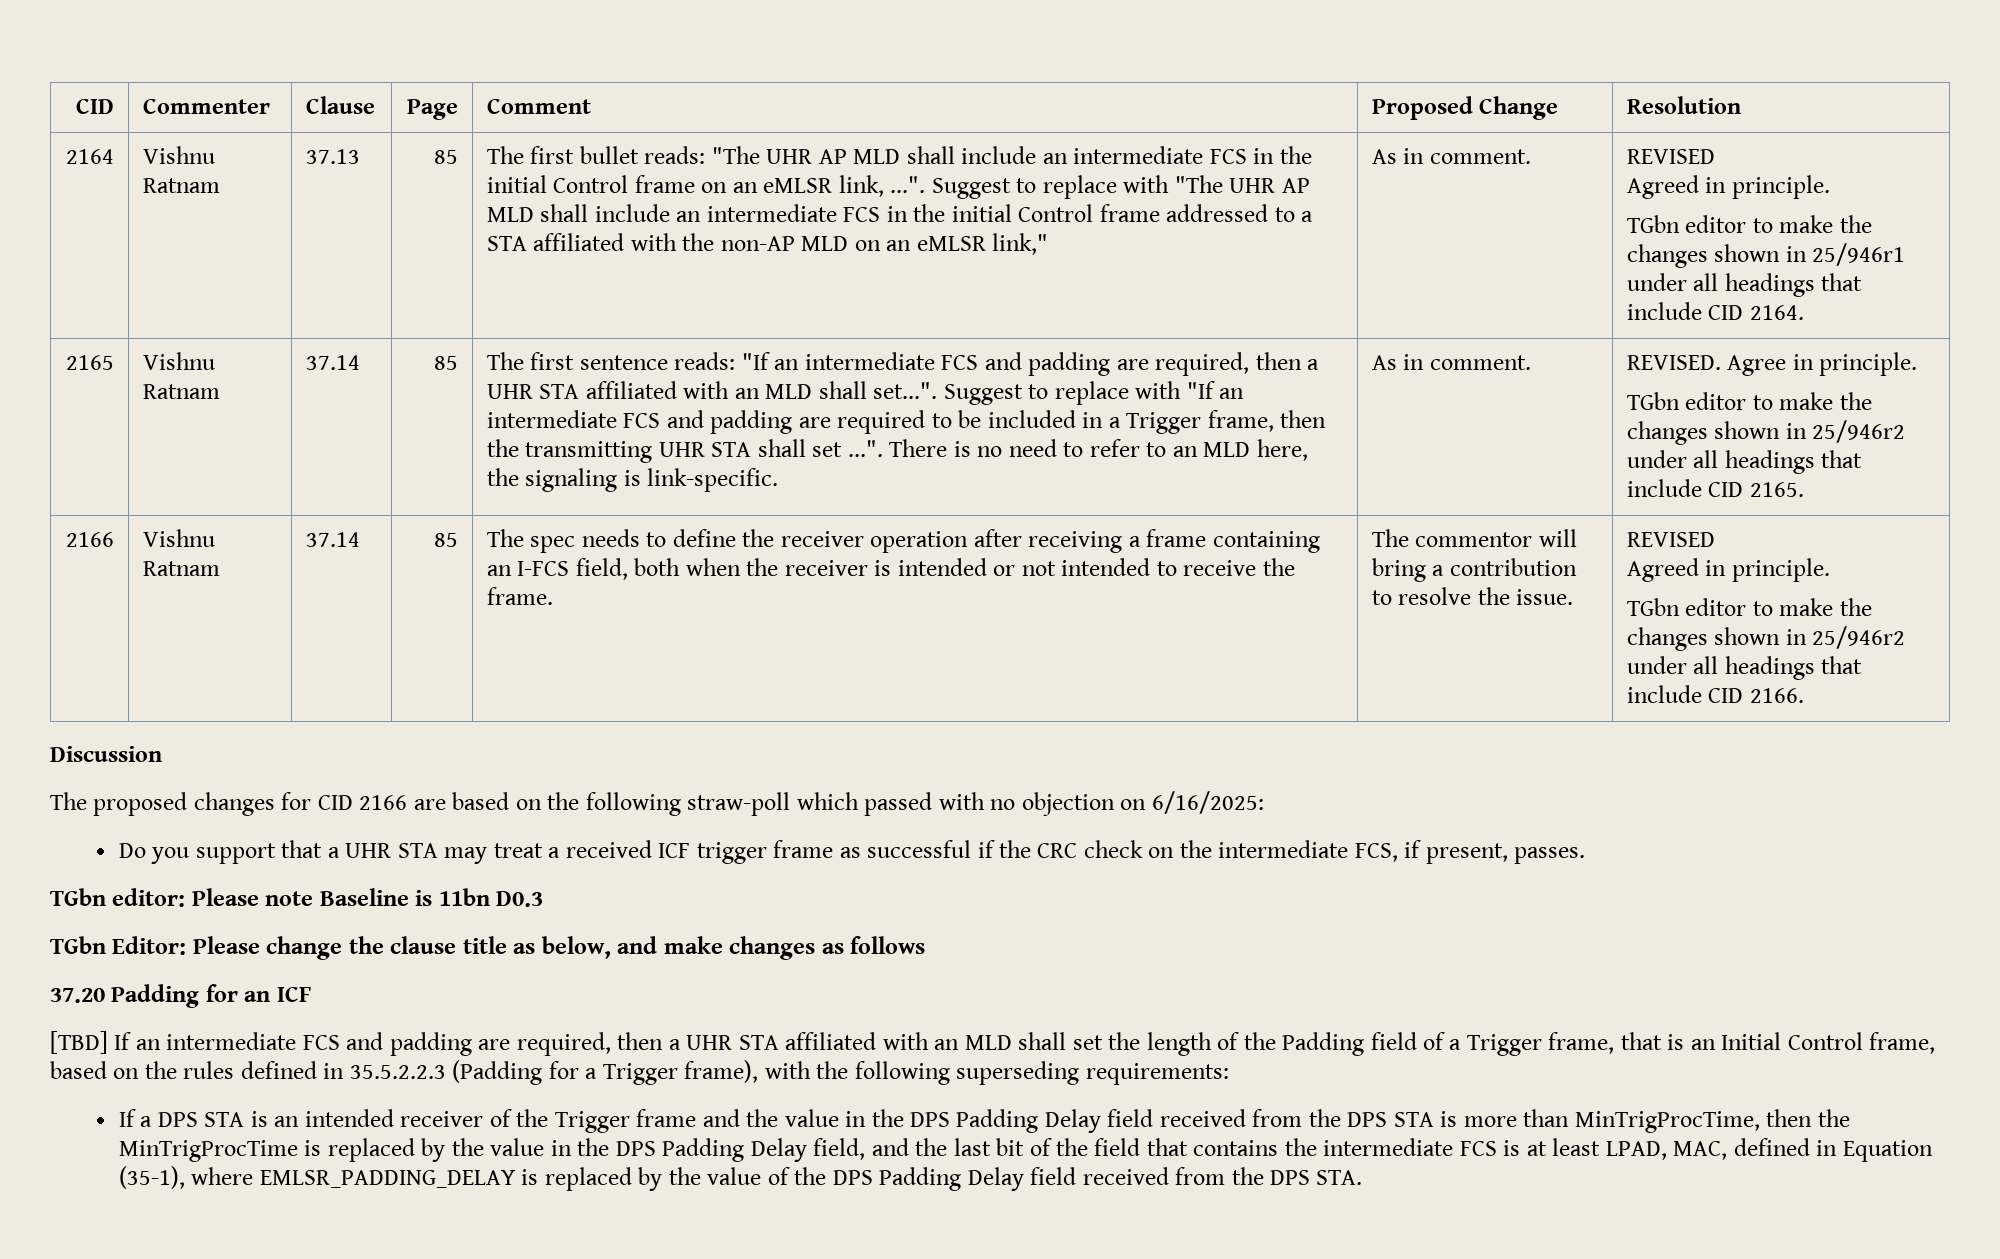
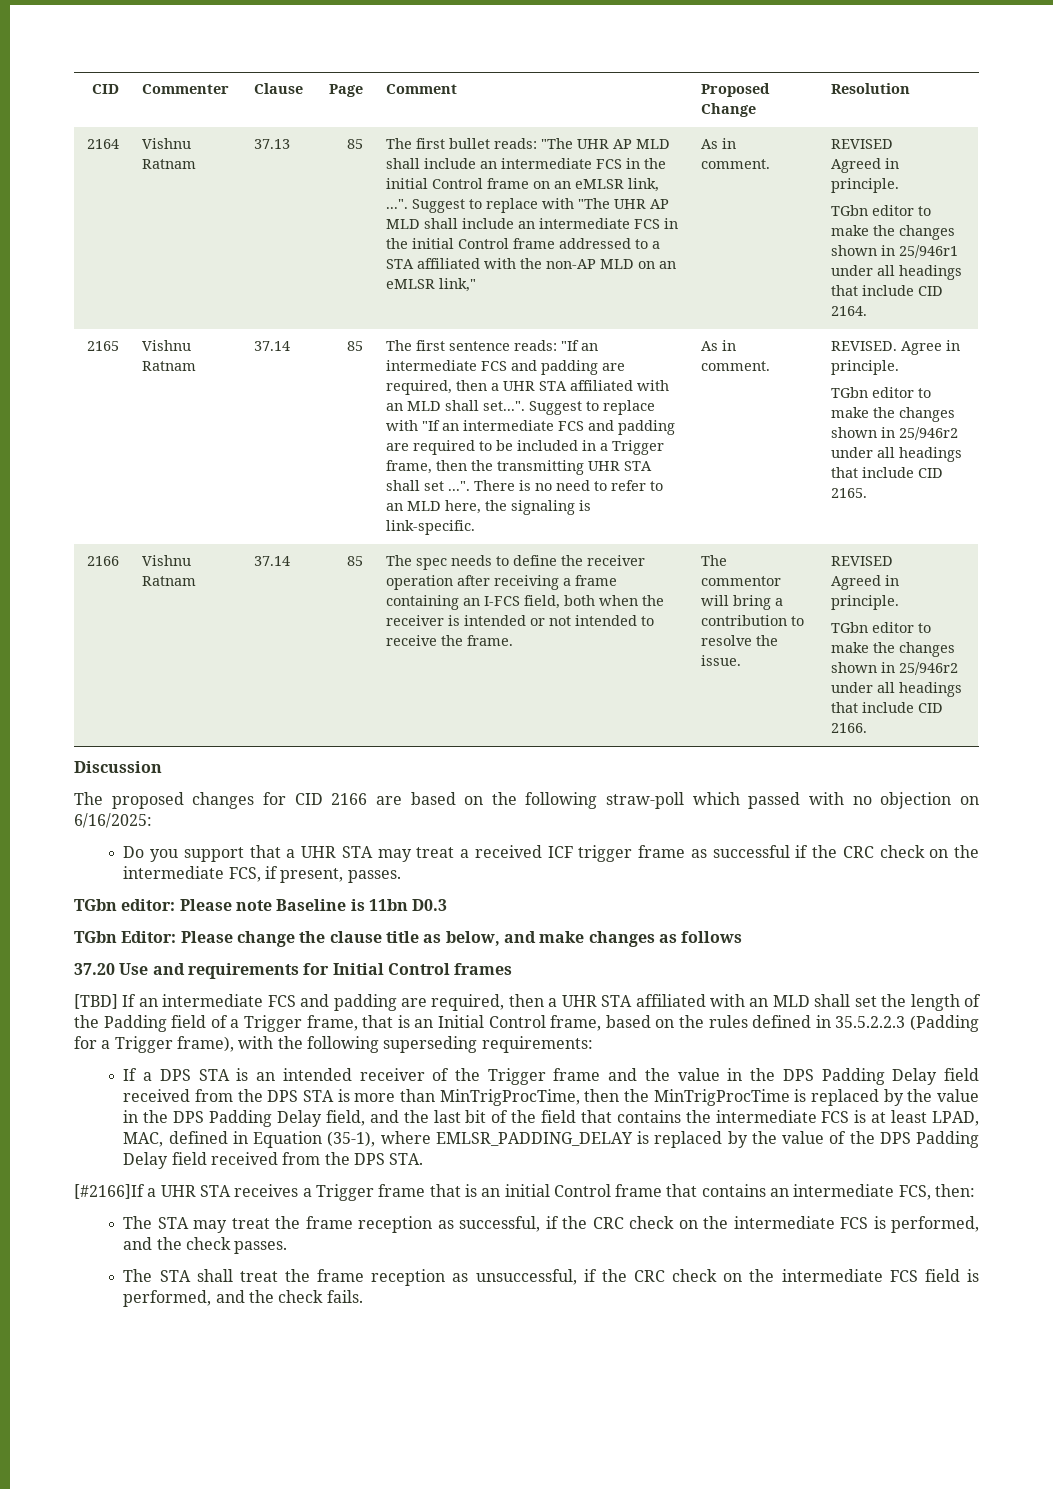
[111,984,311,1008] Padding for an ICF -> [119,963,513,979] Use and requirements for Initial Control frames
(1363, 1177) none -> [74,1184,976,1201] [123,1216,980,1233] [123,1237,288,1254] [123,1269,979,1286] [123,1290,363,1307] // [#2166]If a UHR STA receives a Trigger frame that is an initial Control frame that contains an intermediate FCS, then: // The STA may treat the frame reception as successful, if the CRC check on the intermediate FCS is performed, and the check passes. // The STA shall treat the frame reception as unsuccessful, if the CRC check on the intermediate FCS field is performed, and the check fails.

